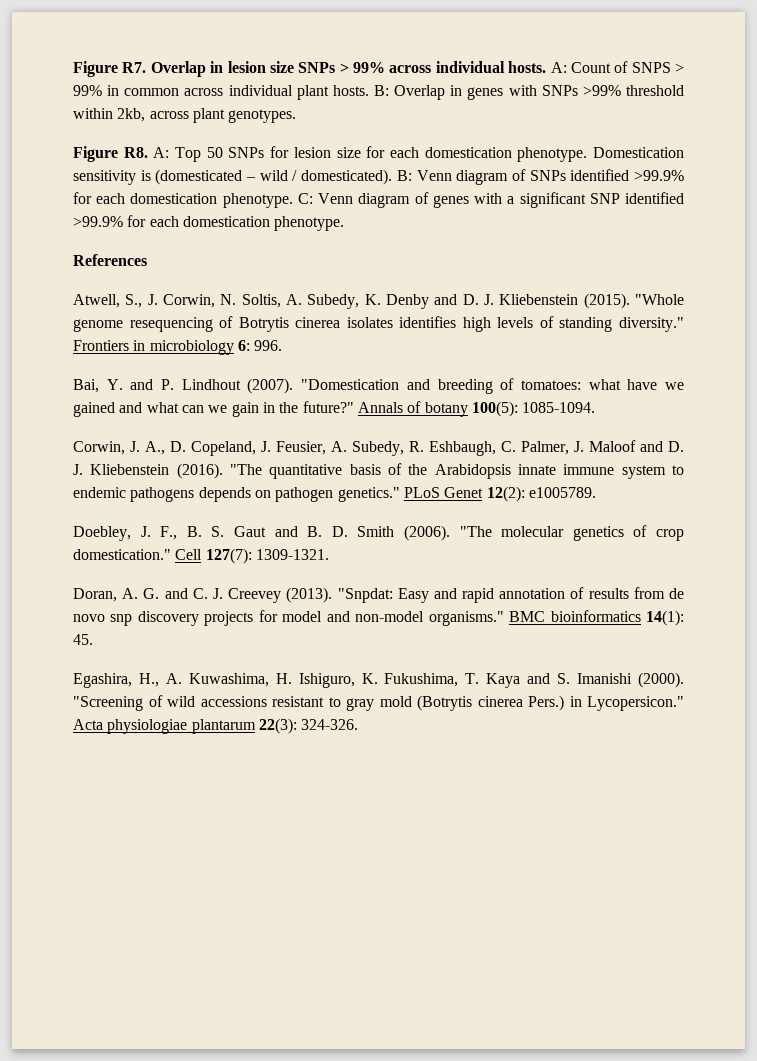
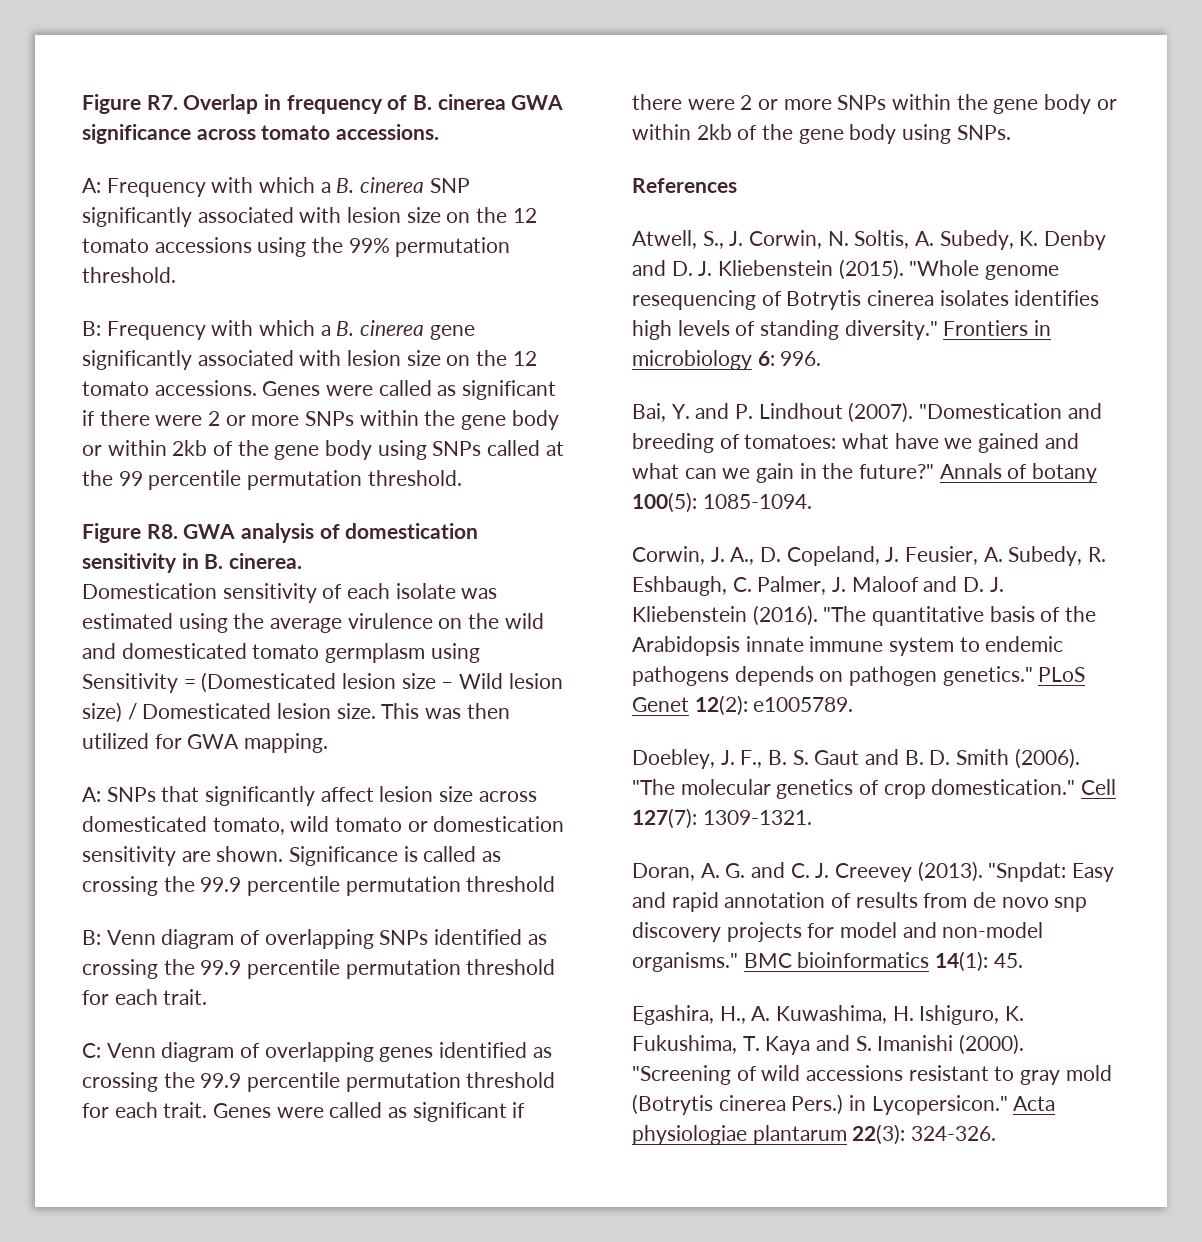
[227,61,684,73] [73,85,685,100] [73,108,297,123] [73,146,685,162] [73,169,393,185] lesion size SNPs > 99% across individual hosts. A: Count of SNPS > 99% in common across individual plant hosts. B: Overlap in genes with SNPs >99% threshold within 2kb, across plant genotypes. // Figure R8. A: Top 50 SNPs for lesion size for each domestication phenotype. Domestication sensitivity is (domesticated – wild / domesticated). -> [286,94,564,114] [82,124,440,144] [82,177,470,197] [82,207,537,227] [82,237,511,257] [82,267,176,283] [82,320,475,340] [82,350,537,370] [82,380,557,400] [82,410,559,430] [82,440,564,460] [82,470,462,490] [82,523,479,543] [82,553,303,573] [82,583,498,603] [82,613,544,633] [82,643,480,663] [82,672,563,693] [82,702,510,723] [82,733,329,753] [82,786,537,806] [82,816,565,835] [82,846,502,866] [82,876,556,896] frequency of B. cinerea GWA significance across tomato accessions. // A: Frequency with which a B. cinerea SNP significantly associated with lesion size on the 12 tomato accessions using the 99% permutation threshold. // B: Frequency with which a B. cinerea gene significantly associated with lesion size on the 12 tomato accessions. Genes were called as significant if there were 2 or more SNPs within the gene body or within 2kb of the gene body using SNPs called at the 99 percentile permutation threshold. // Figure R8. GWA analysis of domestication sensitivity in B. cinerea. // Domestication sensitivity of each isolate was estimated using the average virulence on the wild and domesticated tomato germplasm using Sensitivity = (Domesticated lesion size – Wild lesion size) / Domesticated lesion size. This was then utilized for GWA mapping. // A: SNPs that significantly affect lesion size across domesticated tomato, wild tomato or domestication sensitivity are shown. Significance is called as crossing the 99.9 percentile permutation threshold //
(526, 175) none -> [264,929,374,949] overlapping
[634,170,684,181] [73,192,684,208] [73,215,345,231] >99.9% for each domestication phenotype. C: Venn diagram of genes with a significant SNP identified >99.9% for each domestication phenotype. -> [527,934,547,945] [82,959,556,979] [82,989,208,1005] [82,1042,552,1062] [82,1072,556,1092] [82,1102,526,1122] [632,94,1117,114] [632,124,1011,144] as crossing the 99.9 percentile permutation threshold for each trait. // C: Venn diagram of overlapping genes identified as crossing the 99.9 percentile permutation threshold for each trait. Genes were called as significant if there were 2 or more SNPs within the gene body or within 2kb of the gene body using SNPs.

